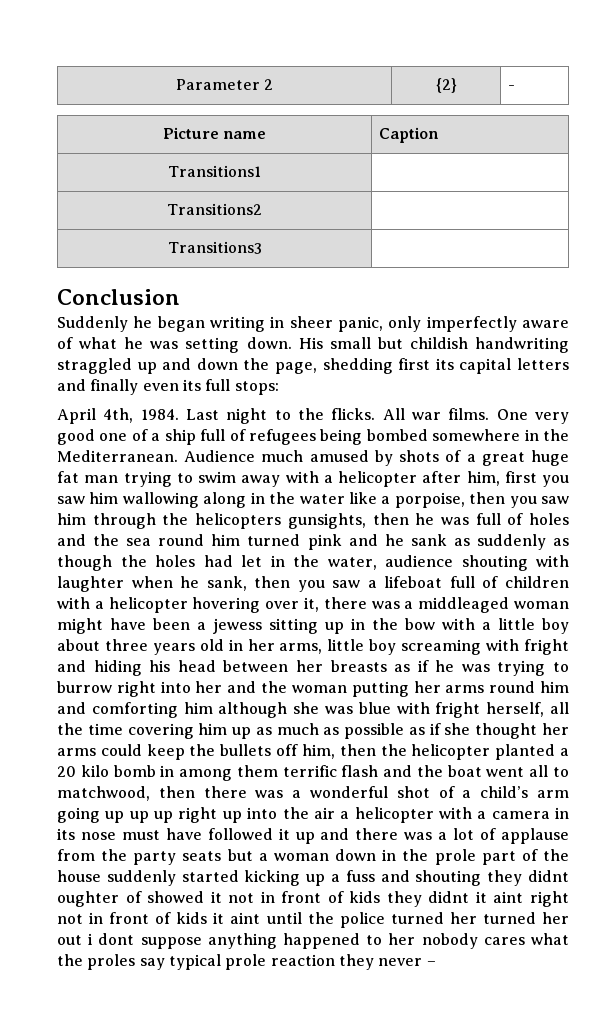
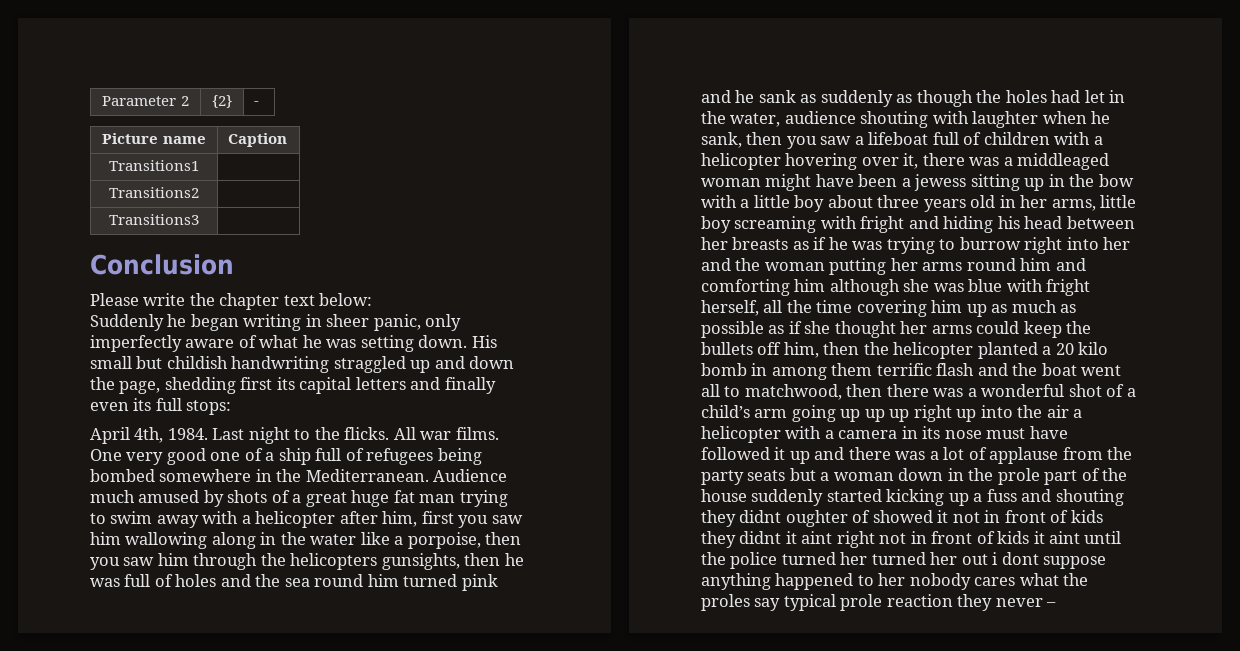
(180, 297) none -> [90,293,373,310] // Please write the chapter text below:

